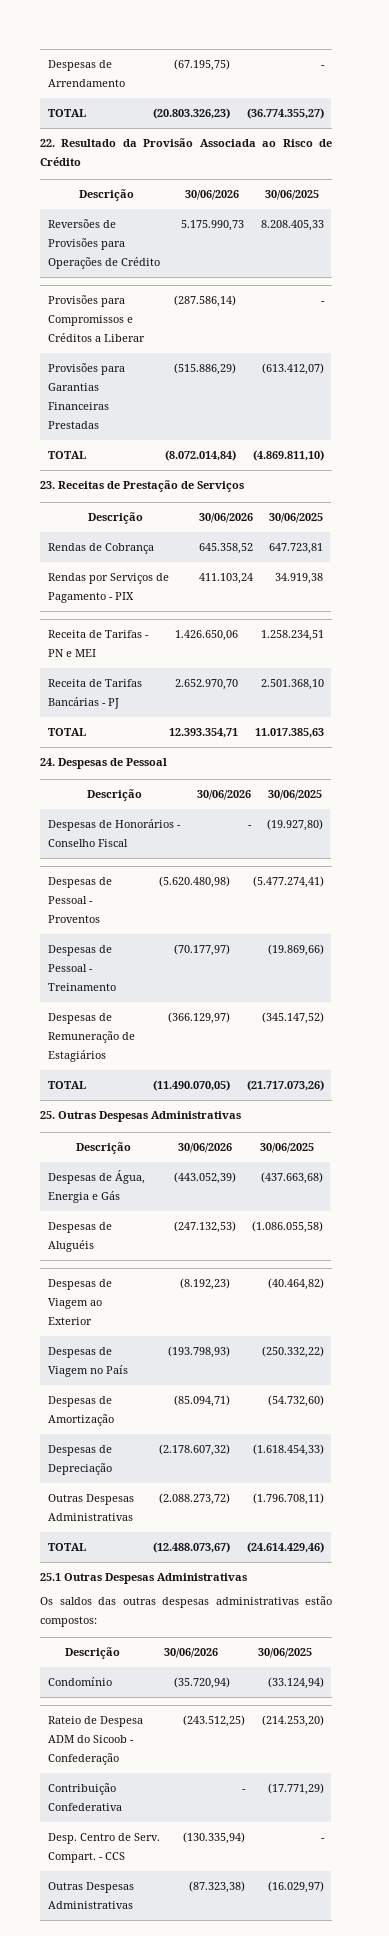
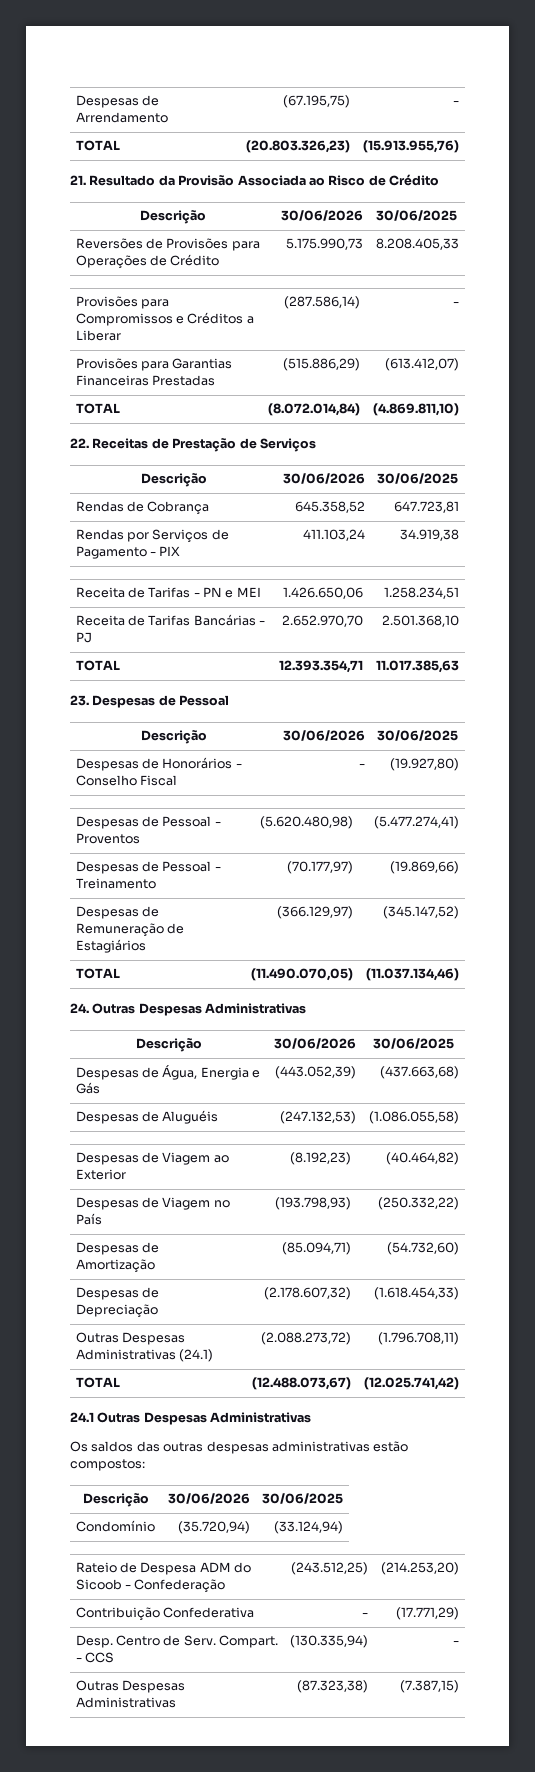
[247,108,325,119] [40,139,55,147] (36.774.355,27) // 22. -> [363,140,460,153] [70,175,86,185] (15.913.955,76) // 21.
[40,481,55,489] 23. -> [70,438,89,448] 22.
[40,758,55,766] 24. -> [70,695,89,706] 23.
[247,1080,325,1091] [40,1111,55,1119] (21.717.073,26) // 25. -> [366,968,460,981] [70,1003,89,1013] (11.037.134,46) // 24.
(133, 1517) none -> [178,1349,213,1362] (24.1)
[247,1542,325,1553] [40,1573,61,1581] (24.614.429,46) // 25.1 -> [364,1377,460,1390] [70,1412,94,1422] (12.025.741,42) // 24.1
[268,1881,325,1893] (16.029,97) -> [400,1680,460,1693] (7.387,15)

